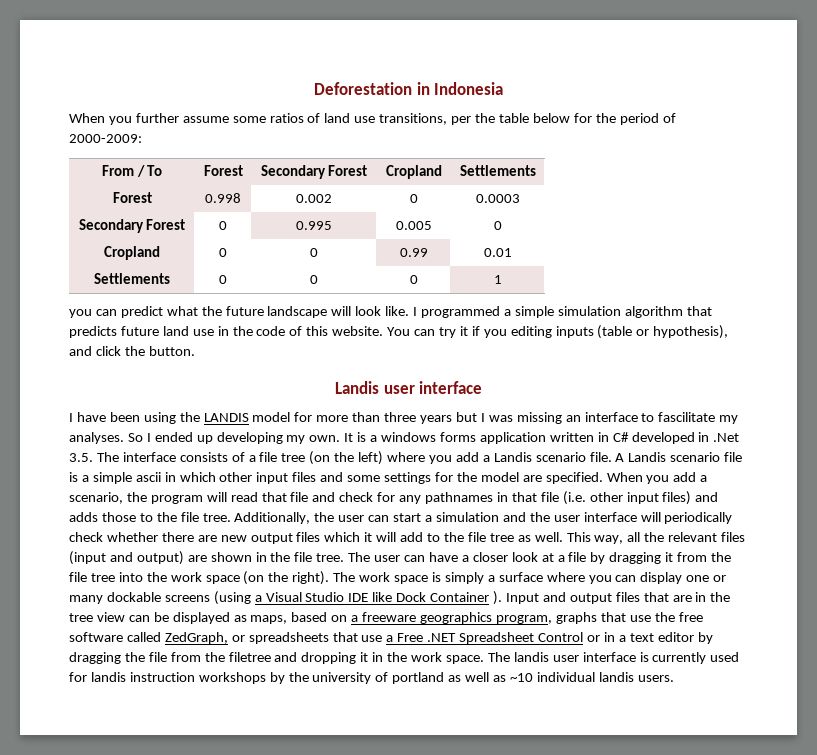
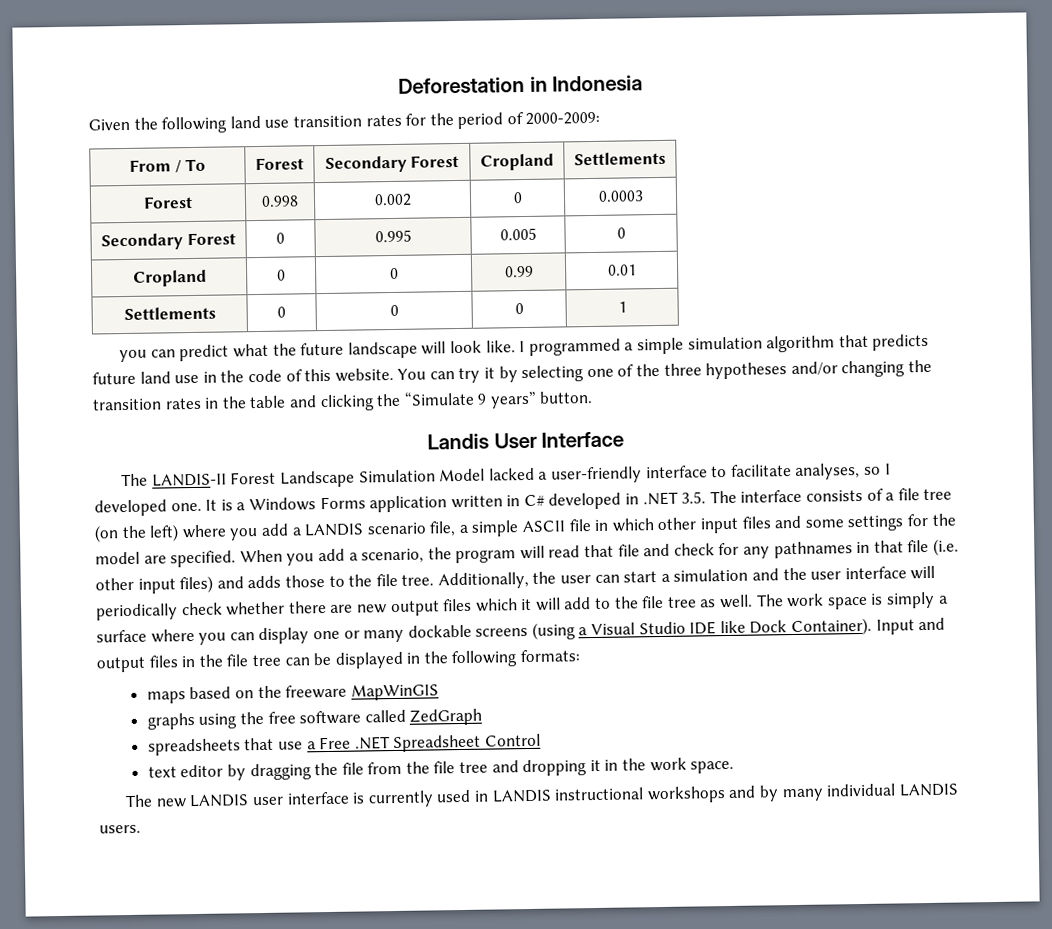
[69,113,570,125] When you further assume some ratios of land use transitions, per the table below -> [88,114,402,134] Given the following land use transition rates
[471,325,729,339] [69,346,195,356] [334,381,483,394] [69,412,739,424] [69,432,341,444] if you editing inputs (table or hypothesis), and click the button. // Landis user interface // I have been using the LANDIS model for more than three years but I was missing an interface to fascilitate my analyses. So I ended up developing my own. -> [498,359,932,383] [92,390,594,412] [426,431,625,450] [121,462,891,488] [94,499,202,517] by selecting one of the three hypotheses and/or changing the transition rates in the table and clicking the “Simulate 9 years” button. // Landis User Interface // The LANDIS-II Forest Landscape Simulation Model lacked a user-friendly interface to facilitate analyses, so I developed one.
[381,432,476,442] windows forms -> [248,496,366,512] Windows Forms
[713,433,740,442] .Net -> [642,491,678,506] .NET
[493,452,743,462] [69,472,161,484] Landis scenario file. A Landis scenario file is a simple ascii -> [304,519,592,537] LANDIS scenario file, a simple ASCII file
[566,532,746,544] [69,551,732,565] [69,571,330,585] This way, all the relevant files (input and output) are shown in the file tree. The user can have a closer look at a file by dragging it from the file tree into the work space (on the right). -> (754, 601) none
[430,591,503,605] Container ). -> [791,617,873,637] Container).
[643,592,731,602] [69,612,651,624] that are in the tree view can be displayed as maps, based on a freeware geographics program, graphs that use -> [181,649,581,669] [146,683,439,704] [146,713,238,730] in the file tree can be displayed in the following formats: // maps based on the freeware MapWinGIS // graphs using
[164,632,245,644] ZedGraph, or -> [409,708,483,726] ZedGraph //
[586,632,626,642] or in a -> (541, 740) //
[228,652,271,662] filetree -> [433,761,489,774] file tree
[487,652,549,662] The landis -> [125,794,250,808] // The new LANDIS
[69,672,634,684] for landis instruction workshops by the university of portland as well as ~10 individual landis -> [473,783,959,804] in LANDIS instructional workshops and by many individual LANDIS

